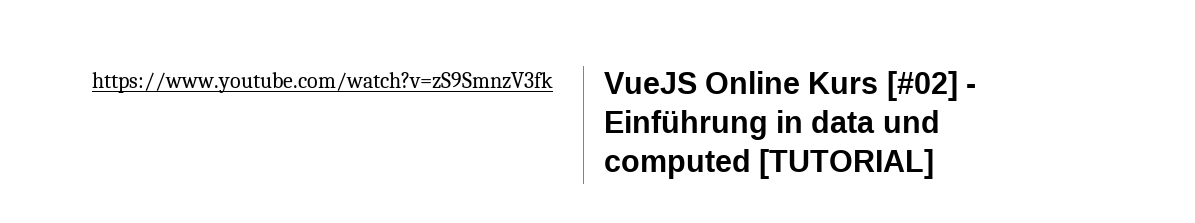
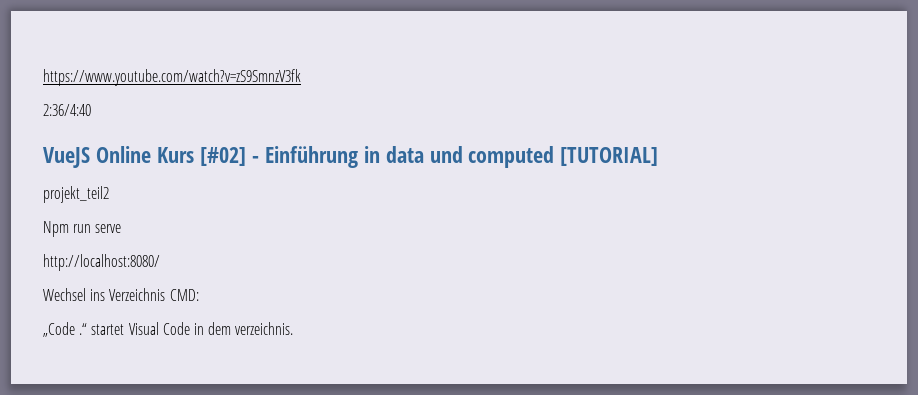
(553, 82) none -> [43,104,91,116] // 2:36/4:40
(935, 164) none -> [43,186,109,203] [43,221,122,237] [43,254,160,271] [43,288,199,301] [43,322,294,337] // projekt_teil2 // Npm run serve // http://localhost:8080/ // Wechsel ins Verzeichnis CMD: // „Code .“ startet Visual Code in dem verzeichnis.

